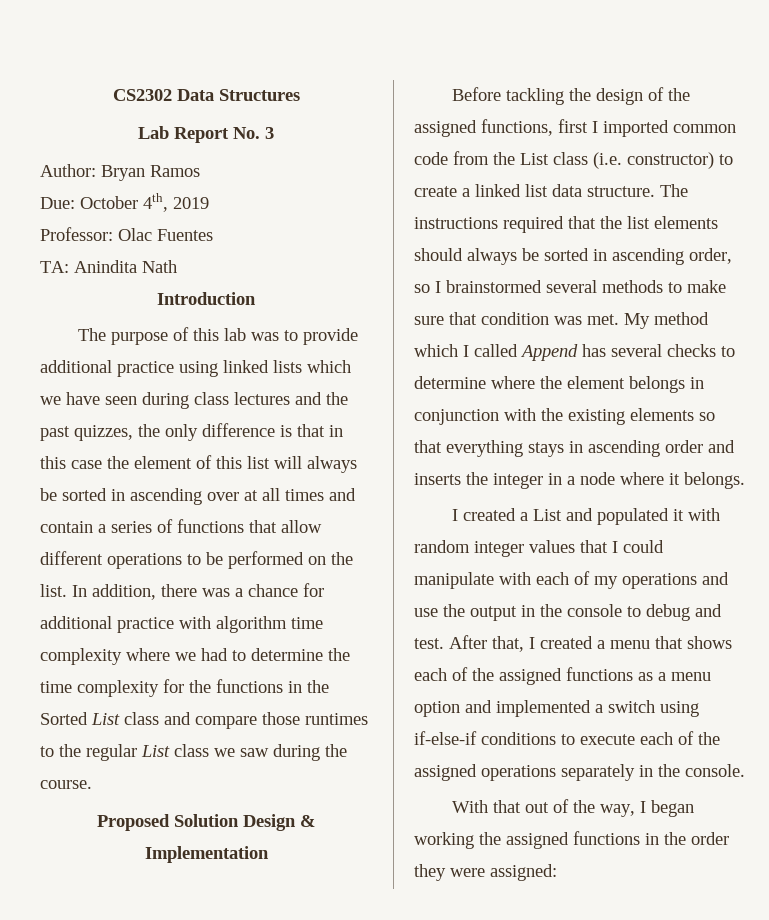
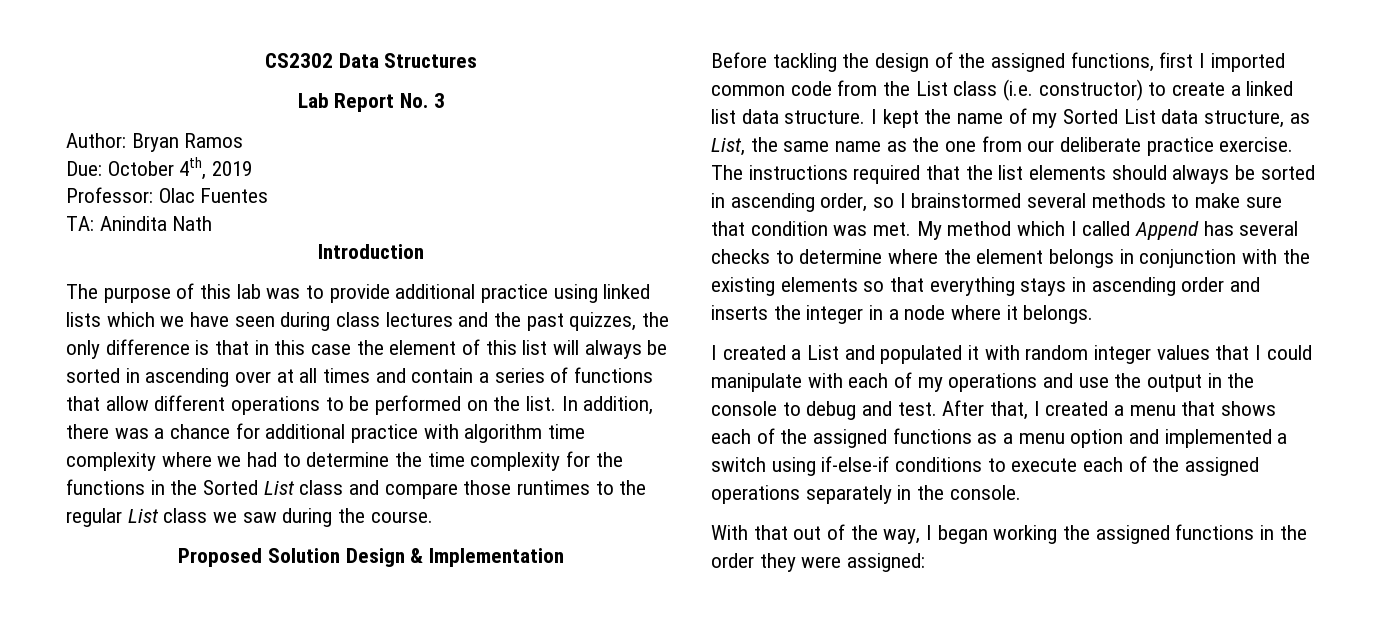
(655, 191) none -> [871,108,1310,128] [711,136,1294,156] I kept the name of my Sorted List data structure, as List, the same name as the one from our deliberate practice exercise.

